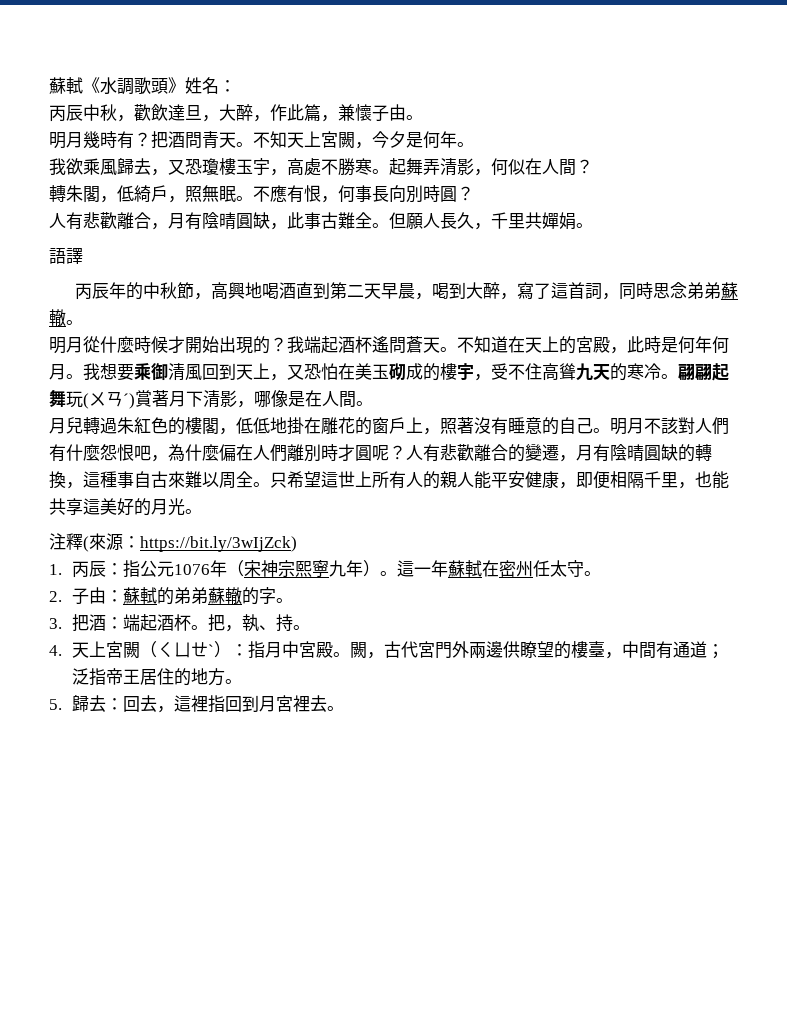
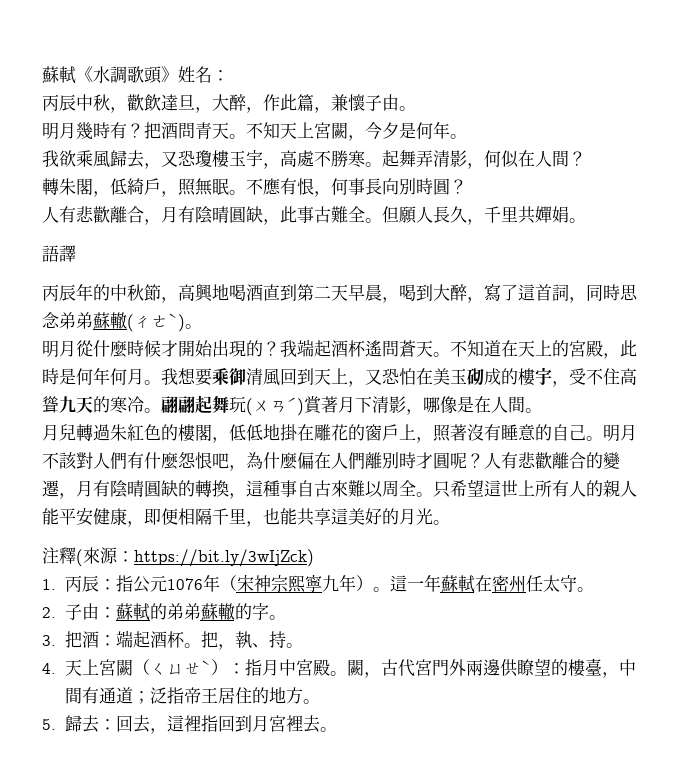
(66, 318) none -> [127,313,185,332] (ㄔㄜˋ)

